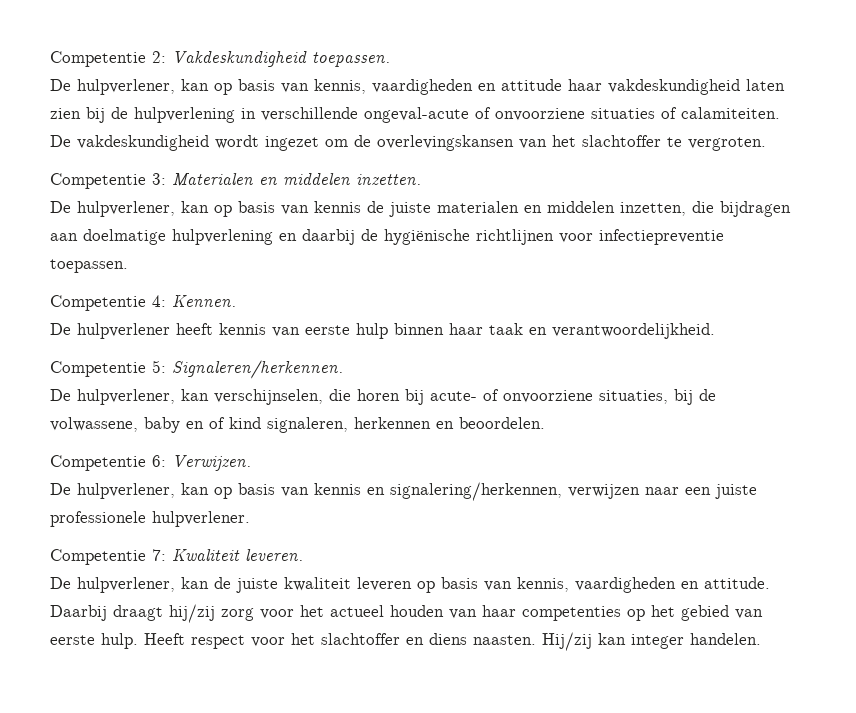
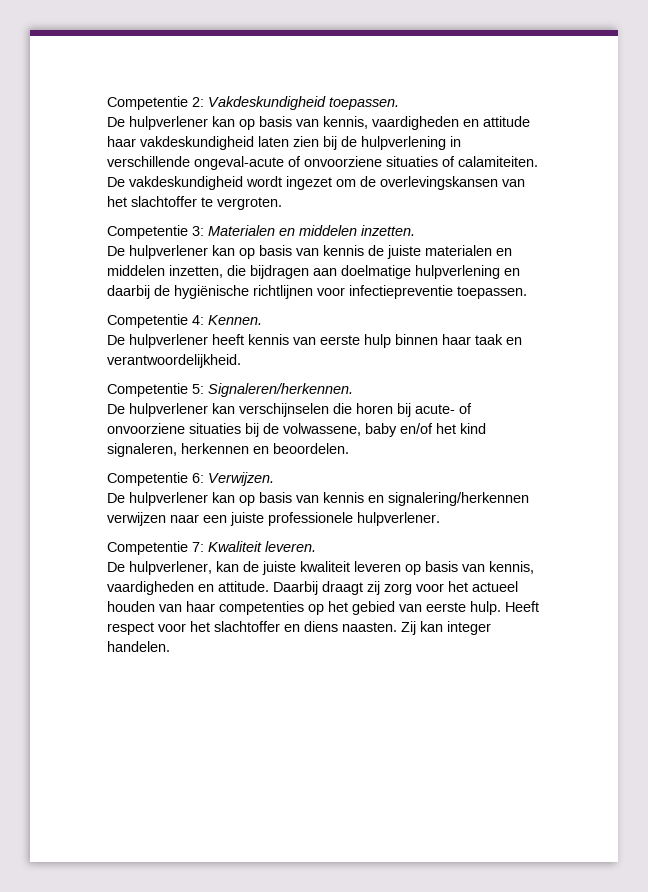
[77,79,175,95] hulpverlener, -> [129,116,208,130] hulpverlener
[77,201,175,217] hulpverlener, -> [129,245,208,259] hulpverlener
[77,389,323,405] hulpverlener, kan verschijnselen, -> [129,403,329,417] hulpverlener kan verschijnselen
[599,390,668,404] situaties, -> [189,423,241,434] situaties
[186,417,225,429] en of -> [400,423,456,434] en/of het
[77,483,175,499] hulpverlener, -> [129,492,208,506] hulpverlener
[390,482,562,501] signalering/herkennen, -> [388,492,529,506] signalering/herkennen
[169,604,215,623] hij/zij -> [367,581,380,595] zij
[542,632,592,651] Hij/zij -> [401,621,416,635] Zij

